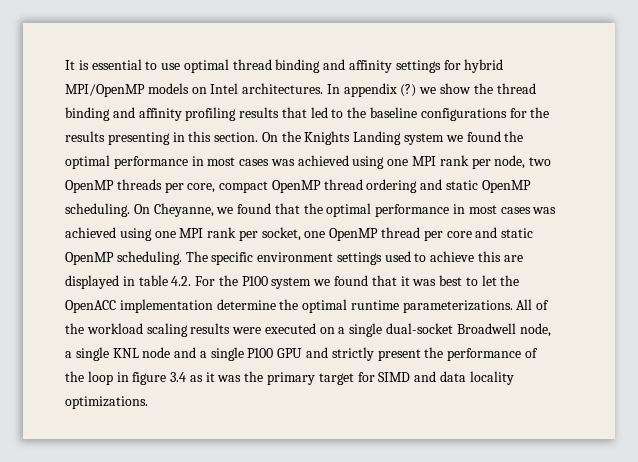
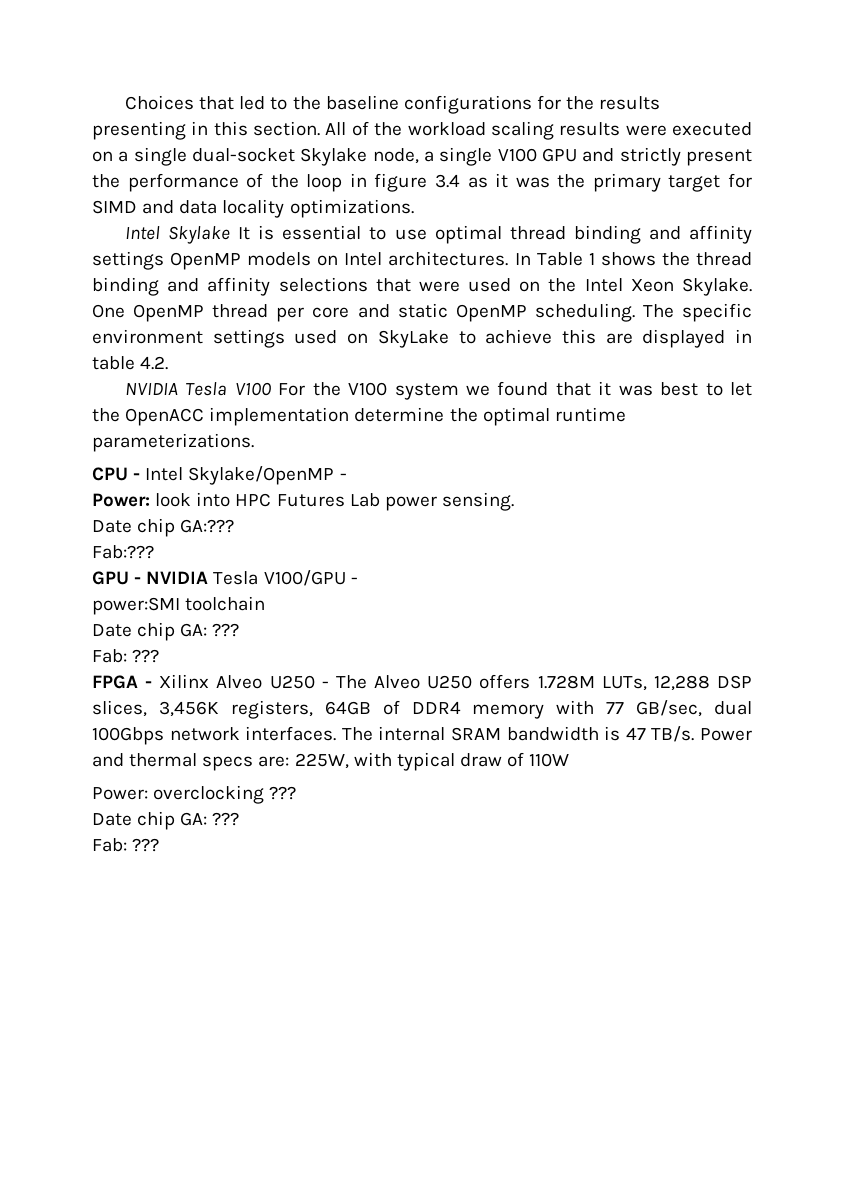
[65,59,504,73] [65,83,536,97] [65,107,280,121] It is essential to use optimal thread binding and affinity settings for hybrid MPI/OpenMP models on Intel architectures. In appendix (?) we show the thread binding and affinity profiling results -> [124,95,194,110] Choices
[261,131,524,145] [65,155,552,169] [65,179,531,193] [65,203,557,217] [65,227,534,241] [65,251,523,265] [65,275,520,289] [65,299,513,313] On the Knights Landing system we found the optimal performance in most cases was achieved using one MPI rank per node, two OpenMP threads per core, compact OpenMP thread ordering and static OpenMP scheduling. On Cheyanne, we found that the optimal performance in most cases was achieved using one MPI rank per socket, one OpenMP thread per core and static OpenMP scheduling. The specific environment settings used to achieve this are displayed in table 4.2. For the P100 system we found that it was best to let the OpenACC implementation determine the optimal runtime parameterizations. -> (321, 128) none
[456,323,516,334] Broadwell -> [300,148,368,166] Skylake
[112,347,274,361] KNL node and a single P100 -> [497,148,537,162] V100
(148, 402) none -> [124,225,753,244] [92,251,753,270] [92,277,752,296] [92,303,753,322] [92,329,753,348] [92,356,169,370] [124,381,752,400] [92,407,626,426] [92,433,254,452] [92,466,347,485] [92,492,514,511] [92,518,235,537] [92,545,154,559] [92,570,358,586] [92,596,266,615] [92,622,240,641] [92,649,160,663] [92,674,752,691] [92,700,752,719] [92,726,753,745] [92,752,570,771] [92,785,297,804] [92,811,240,830] [92,838,160,852] // Intel Skylake It is essential to use optimal thread binding and affinity settings OpenMP models on Intel architectures. In Table 1 shows the thread binding and affinity selections that were used on the Intel Xeon Skylake. One OpenMP thread per core and static OpenMP scheduling. The specific environment settings used on SkyLake to achieve this are displayed in table 4.2. // NVIDIA Tesla V100 For the V100 system we found that it was best to let the OpenACC implementation determine the optimal runtime parameterizations. // CPU - Intel Skylake/OpenMP - // Power: look into HPC Futures Lab power sensing. // Date chip GA:??? // Fab:??? // GPU - NVIDIA Tesla V100/GPU - // power:SMI toolchain // Date chip GA: ??? // Fab: ??? // FPGA - Xilinx Alveo U250 - The Alveo U250 offers 1.728M LUTs, 12,288 DSP slices, 3,456K registers, 64GB of DDR4 memory with 77 GB/sec, dual 100Gbps network interfaces. The internal SRAM bandwidth is 47 TB/s. Power and thermal specs are: 225W, with typical draw of 110W // Power: overclocking ??? // Date chip GA: ??? // Fab: ???

